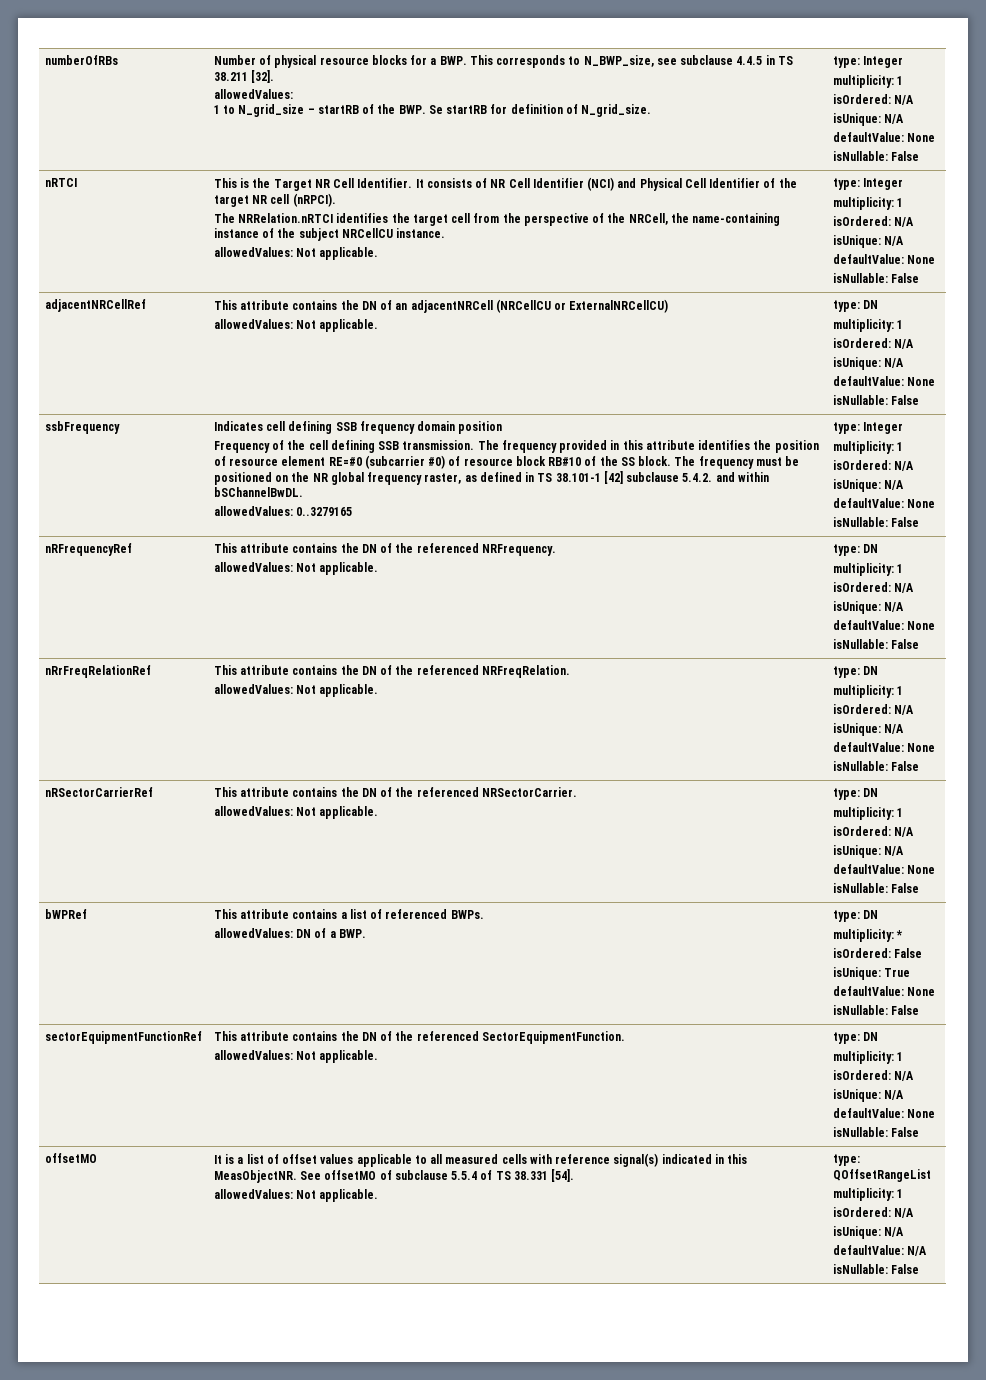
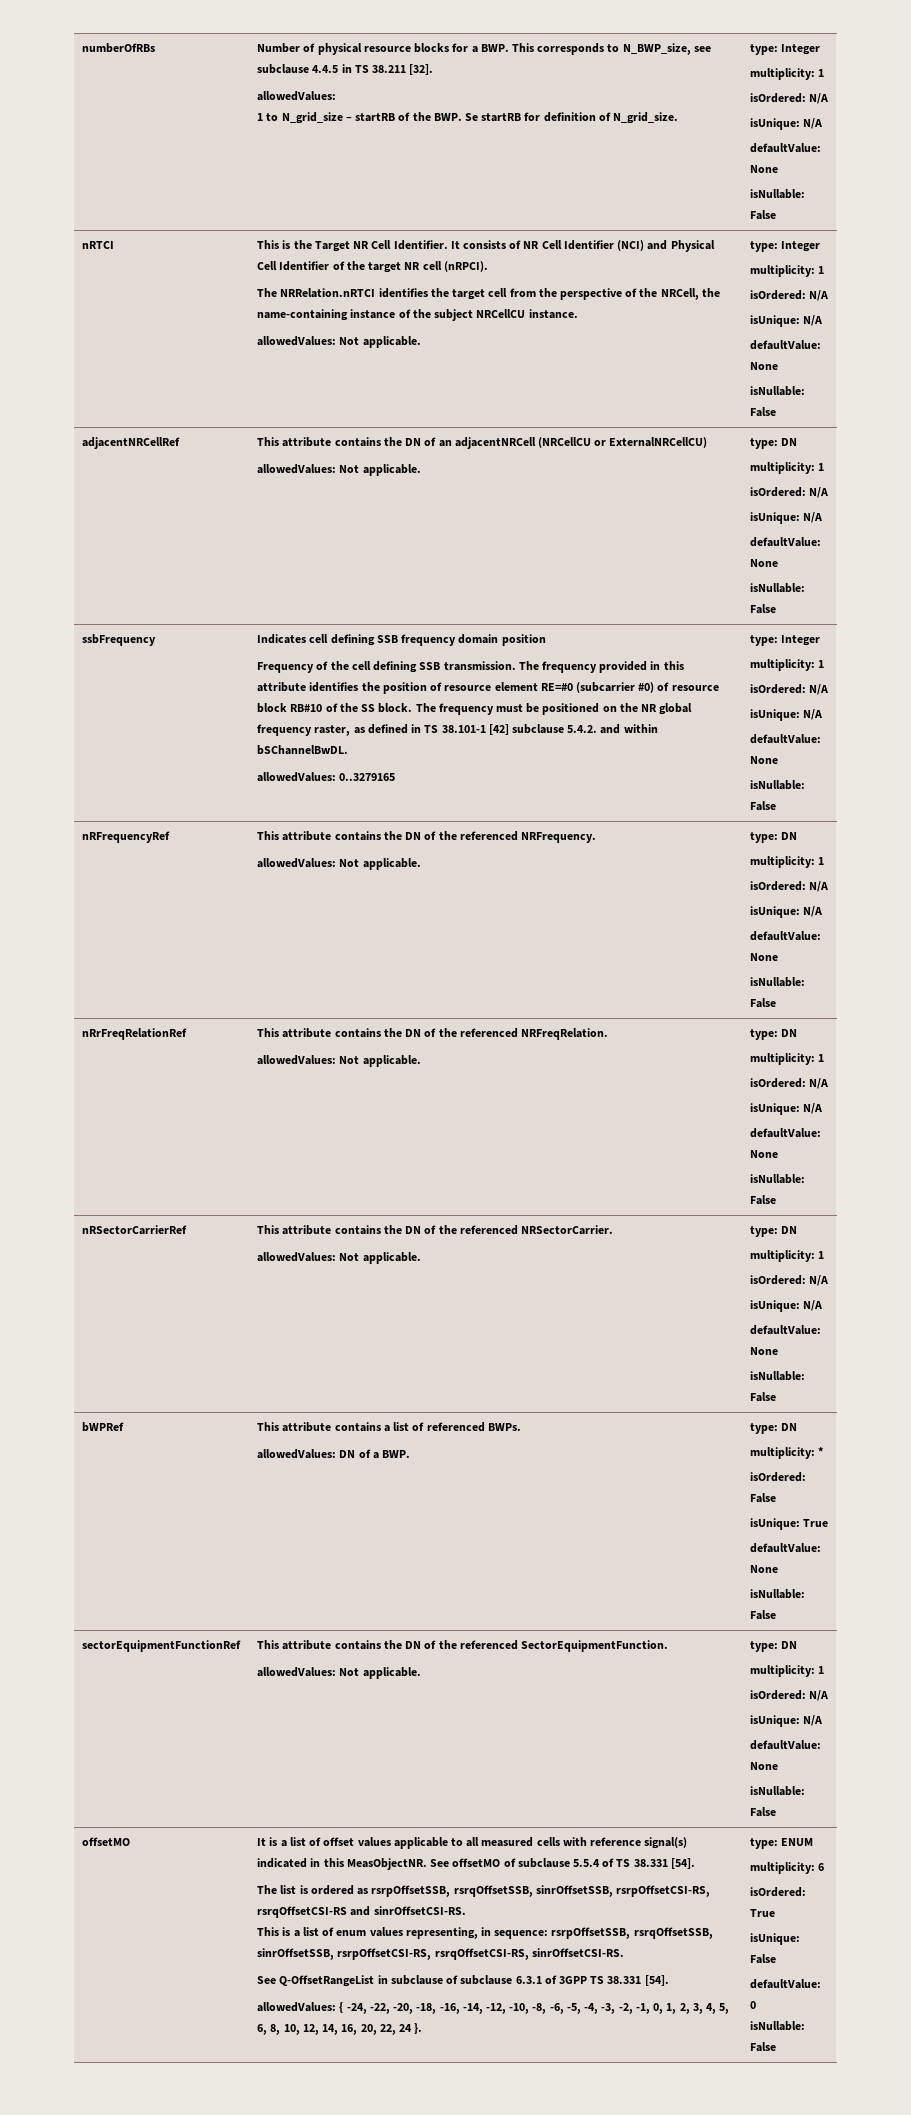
[213,1189,379,1202] [832,1154,860,1166] [832,1169,931,1182] [832,1188,904,1201] [832,1207,915,1218] [832,1226,905,1239] [832,1245,928,1256] allowedValues: Not applicable. | type: QOffsetRangeList // multiplicity: 1 // isOrdered: N/A // isUnique: N/A // defaultValue: N/A -> [257,1885,710,1897] [257,1906,466,1918] [257,1927,713,1939] [257,1948,624,1960] [257,1975,669,1987] [257,2002,730,2014] [257,2023,423,2035] [750,1838,814,1849] [750,1862,825,1874] [750,1887,807,1897] [750,1909,776,1917] [750,1933,801,1945] [750,1954,777,1964] [750,1979,822,1989] [750,2001,757,2009] The list is ordered as rsrpOffsetSSB, rsrqOffsetSSB, sinrOffsetSSB, rsrpOffsetCSI-RS, rsrqOffsetCSI-RS and sinrOffsetCSI-RS. // This is a list of enum values representing, in sequence: rsrpOffsetSSB, rsrqOffsetSSB, sinrOffsetSSB, rsrpOffsetCSI-RS, rsrqOffsetCSI-RS, sinrOffsetCSI-RS. // See Q-OffsetRangeList in subclause of subclause 6.3.1 of 3GPP TS 38.331 [54]. // allowedValues: { -24, -22, -20, -18, -16, -14, -12, -10, -8, -6, -5, -4, -3, -2, -1, 0, 1, 2, 3, 4, 5, 6, 8, 10, 12, 14, 16, 20, 22, 24 }. | type: ENUM // multiplicity: 6 // isOrdered: True // isUnique: False // defaultValue: 0

